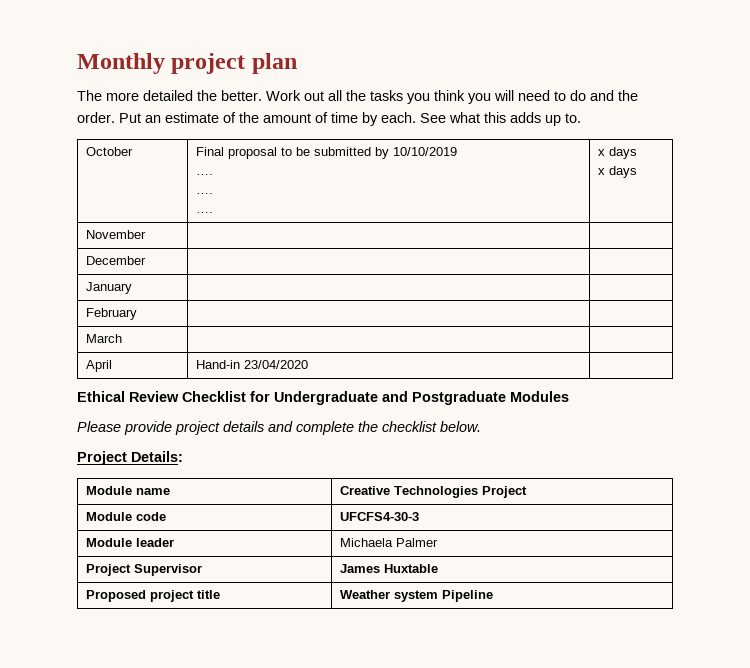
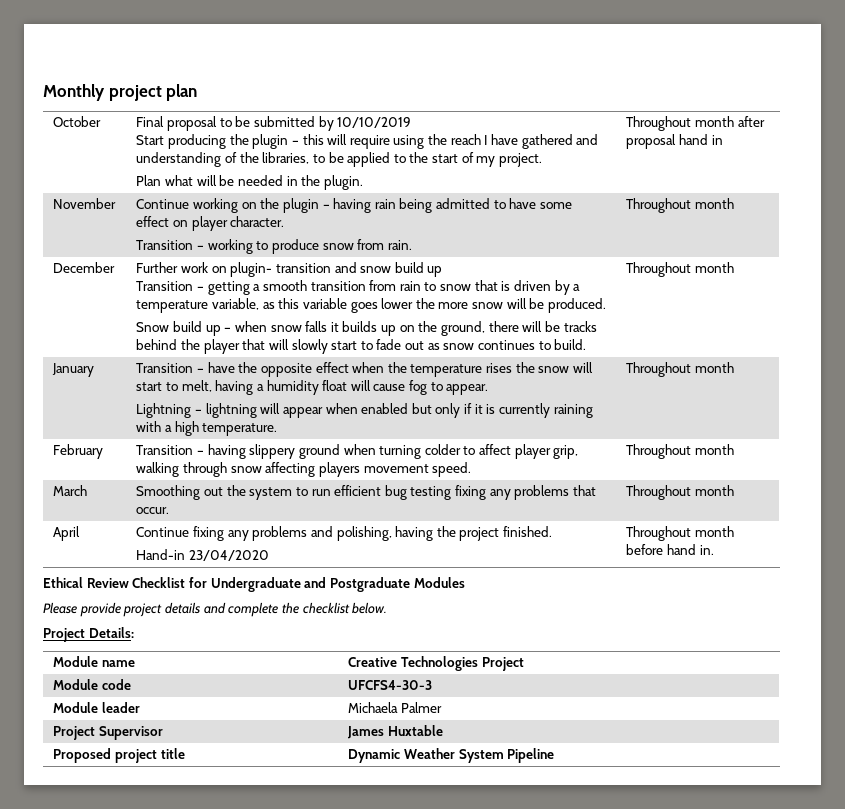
[77,90,638,104] [77,112,581,126] // The more detailed the better. Work out all the tasks you think you will need to do and the order. Put an estimate of the amount of time by each. See what this adds up to. -> (198, 92) none
[195,174,213,175] [195,193,213,194] [195,212,213,213] [597,147,637,159] [597,166,637,178] [85,230,146,239] [85,256,146,265] [85,282,132,294] [85,308,137,320] [85,334,122,343] [85,360,112,372] [195,360,308,369] …. // …. // …. | x days // x days // November | | // December | | // January | | // February | | // March | | // April | Hand-in 23/04/2020 | -> [136,134,599,149] [136,152,543,167] [136,175,363,190] [626,116,765,131] [626,134,723,149] [53,198,117,209] [136,198,573,213] [136,216,285,231] [136,239,412,254] [626,198,734,213] [53,262,116,273] [136,262,443,277] [136,280,581,295] [136,298,607,313] [136,321,597,336] [136,339,587,354] [626,262,734,277] [52,363,95,377] [136,362,594,377] [136,380,489,395] [136,403,593,418] [136,421,278,436] [626,362,734,377] [53,444,104,459] [136,444,579,459] [136,462,472,477] [626,444,734,459] [53,485,88,496] [136,485,597,500] [136,507,170,514] [626,485,734,500] [53,526,81,541] [136,526,553,541] [136,549,269,561] [626,526,734,541] [626,544,714,555] Start producing the plugin – this will require using the reach I have gathered and understanding of the libraries, to be applied to the start of my project. // Plan what will be needed in the plugin. | Throughout month after proposal hand in // November | Continue working on the plugin – having rain being admitted to have some effect on player character. // Transition – working to produce snow from rain. | Throughout month // December | Further work on plugin- transition and snow build up // Transition – getting a smooth transition from rain to snow that is driven by a temperature variable, as this variable goes lower the more snow will be produced. // Snow build up – when snow falls it builds up on the ground, there will be tracks behind the player that will slowly start to fade out as snow continues to build. | Throughout month // January | Transition – have the opposite effect when the temperature rises the snow will start to melt, having a humidity float will cause fog to appear. // Lightning – lightning will appear when enabled but only if it is currently raining with a high temperature. | Throughout month // February | Transition – having slippery ground when turning colder to affect player grip, walking through snow affecting players movement speed. | Throughout month // March | Smoothing out the system to run efficient bug testing fixing any problems that occur. | Throughout month // April | Continue fixing any problems and polishing, having the project finished. // Hand-in 23/04/2020 | Throughout month before hand in.
[339,590,438,602] Weather system -> [348,748,504,763] Dynamic Weather System

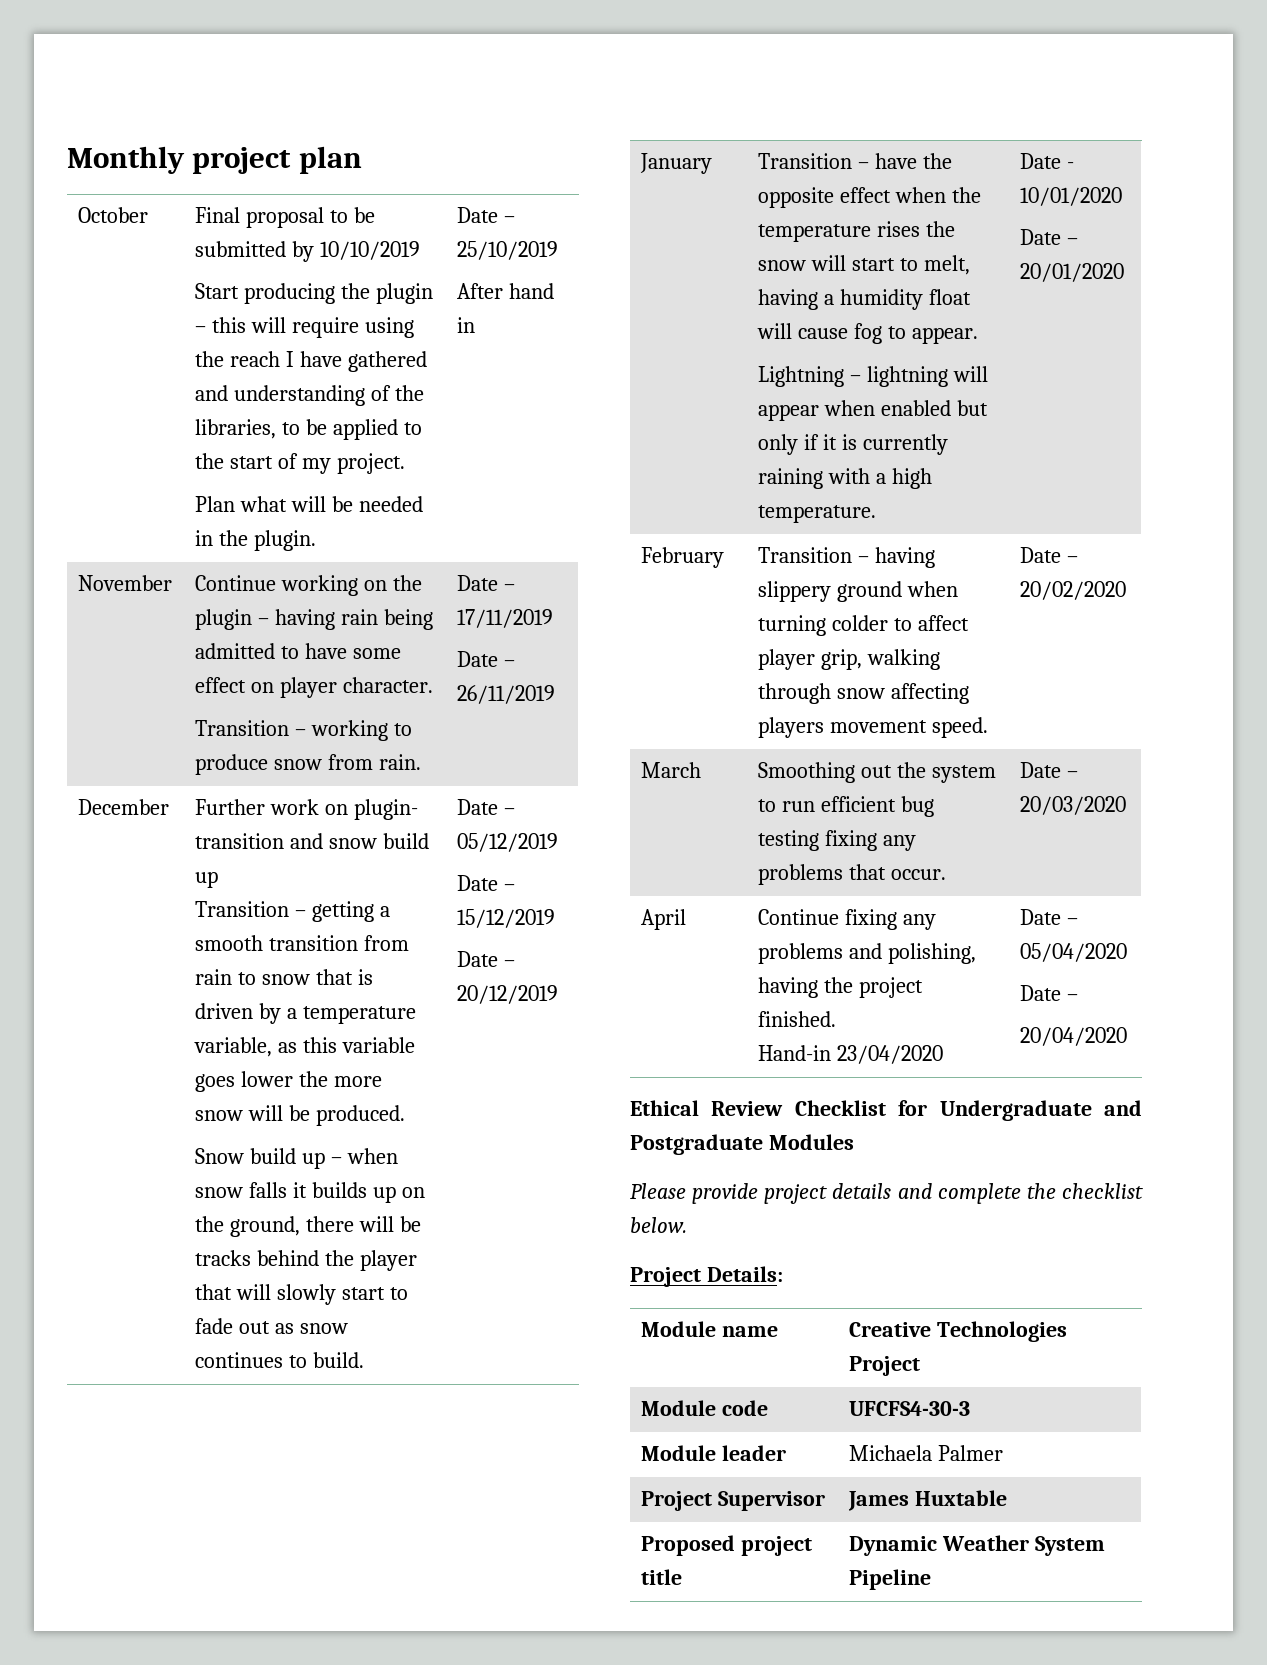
[626,116,765,131] [626,134,677,149] Throughout month after proposal -> [457,207,516,223] [457,241,559,260] [457,283,504,299] Date – 25/10/2019 // After
[626,198,734,213] Throughout month -> [457,575,516,591] [457,609,554,628] [457,651,516,667] [457,685,556,704] Date – 17/11/2019 // Date – 26/11/2019
[626,262,734,277] Throughout month -> [457,799,516,815] [457,833,559,852] [457,875,516,891] [457,909,556,928] [457,951,516,967] [457,985,559,1004] Date – 05/12/2019 // Date – 15/12/2019 // Date – 20/12/2019
[626,362,734,377] Throughout month -> [1020,153,1075,169] [1020,187,1123,206] [1020,229,1079,245] [1020,263,1125,282] Date - 10/01/2020 // Date – 20/01/2020
[626,444,734,459] Throughout month -> [1020,547,1079,563] [1020,581,1127,600] Date – 20/02/2020
[626,485,734,500] Throughout month -> [1020,762,1079,778] [1020,796,1127,815] Date – 20/03/2020
[626,526,734,541] [626,544,714,555] Throughout month before hand in. -> [1020,909,1079,925] [1020,943,1128,962] [1020,985,1079,1001] [1020,1027,1128,1046] Date – 05/04/2020 // Date – // 20/04/2020

